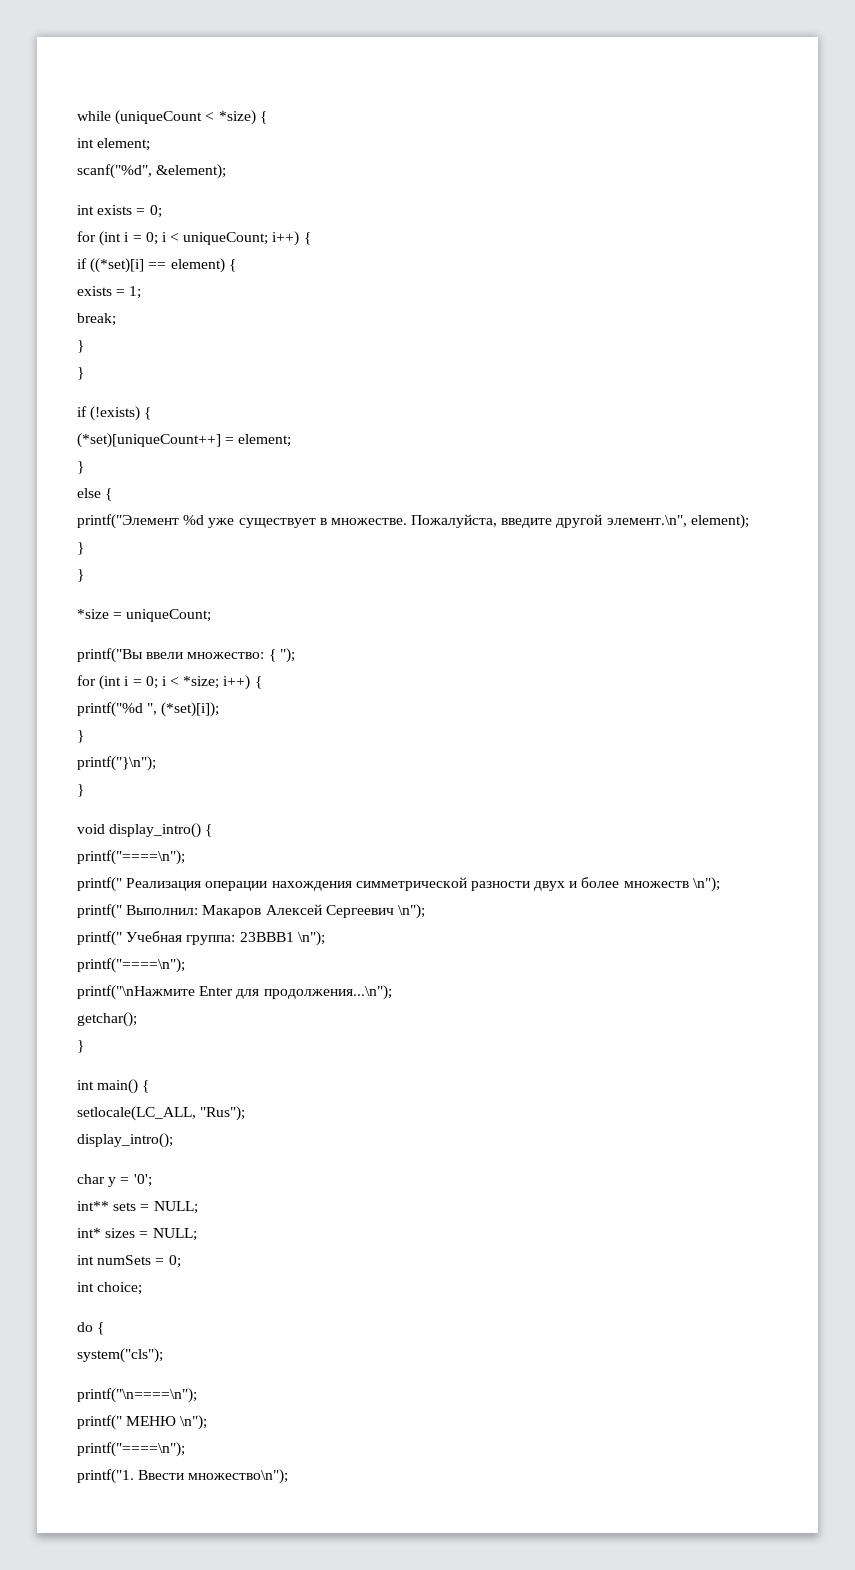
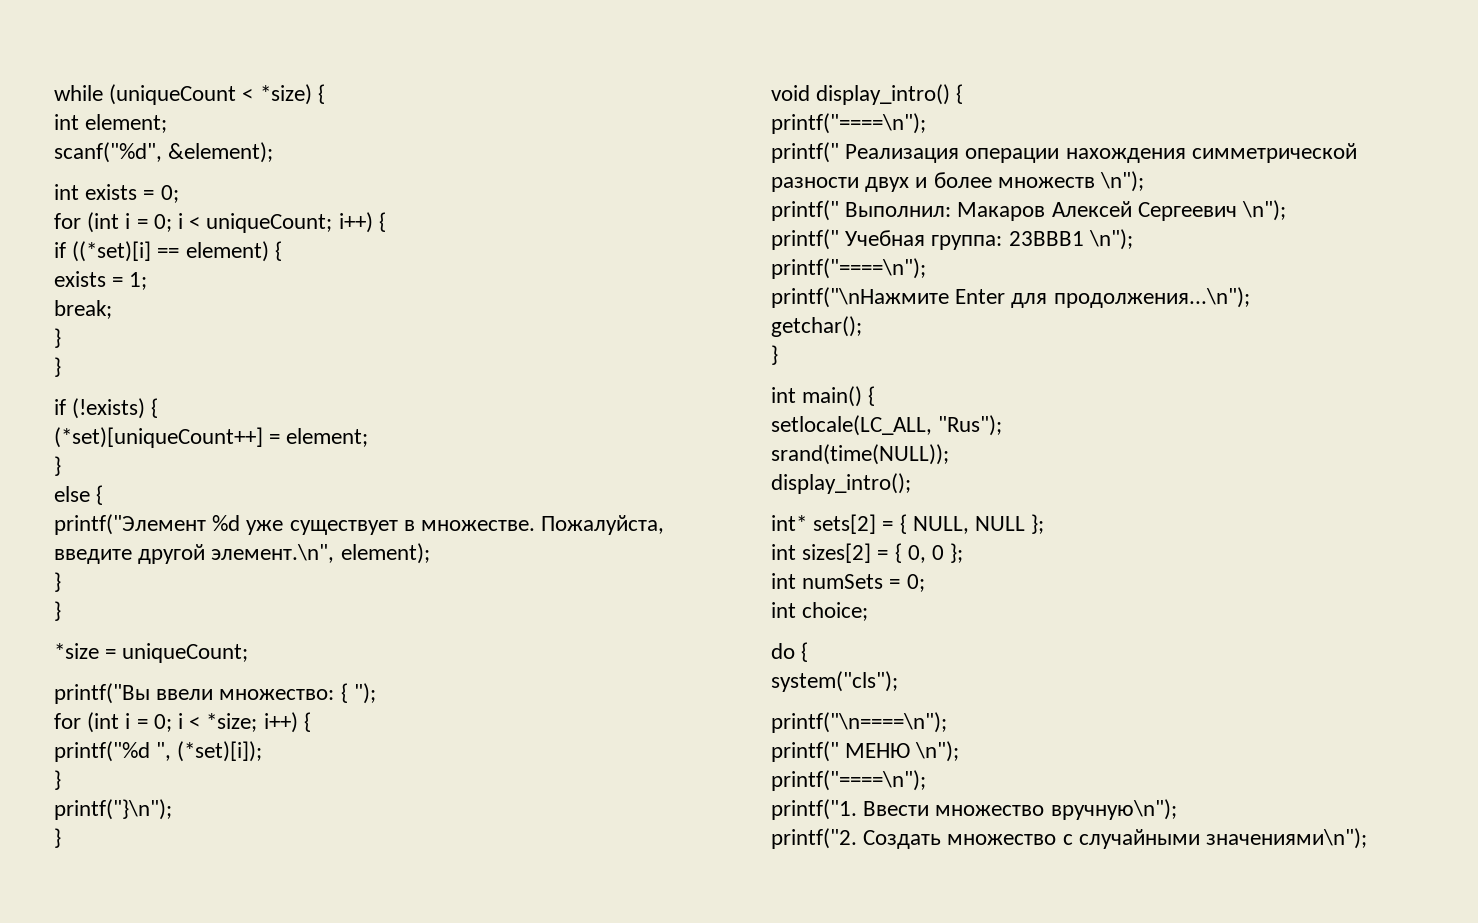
(246, 1113) none -> [771,444,949,465] // srand(time(NULL));
[77,1174,152,1187] [77,1201,198,1214] [77,1228,197,1241] char y = '0'; // int** sets = NULL; // int* sizes = NULL; -> [771,514,1045,534] [771,543,964,563] int* sets[2] = { NULL, NULL }; // int sizes[2] = { 0, 0 };
[188,1469,289,1484] множество\n"); -> [935,799,1177,820] [771,828,1368,849] множество вручную\n"); // printf("2. Создать множество с случайными значениями\n");

